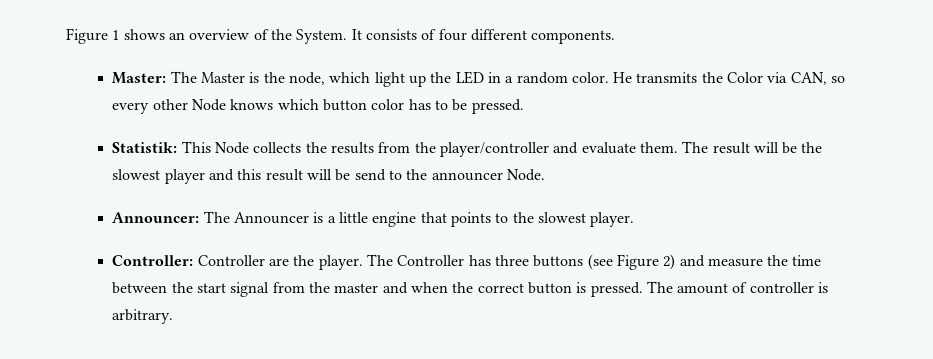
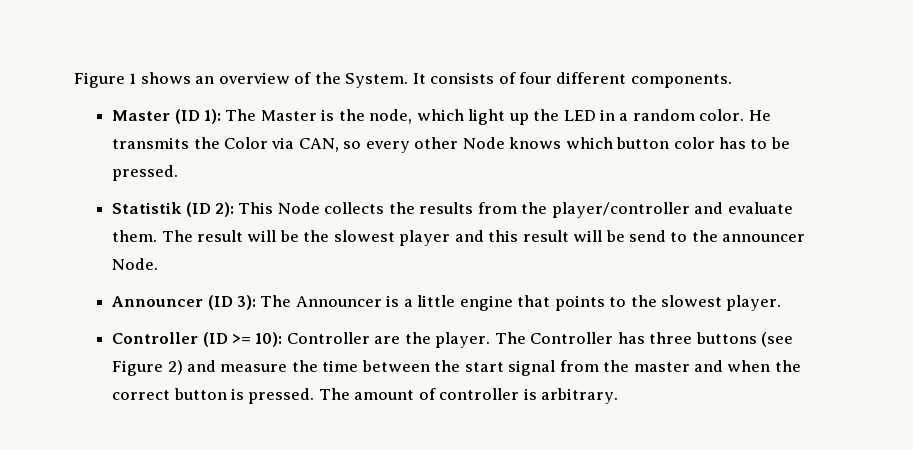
[112,72,167,84] Master: -> [112,109,222,124] Master (ID 1):
[112,142,178,153] Statistik: -> [112,202,235,217] Statistik (ID 2):
[112,212,200,223] Announcer: -> [112,295,257,310] Announcer (ID 3):
[112,255,194,266] Controller: -> [112,332,283,347] Controller (ID >= 10):

